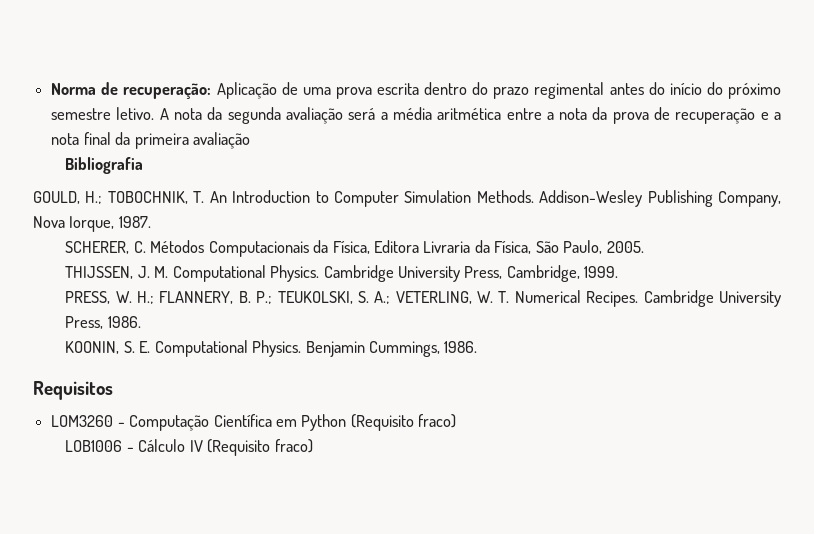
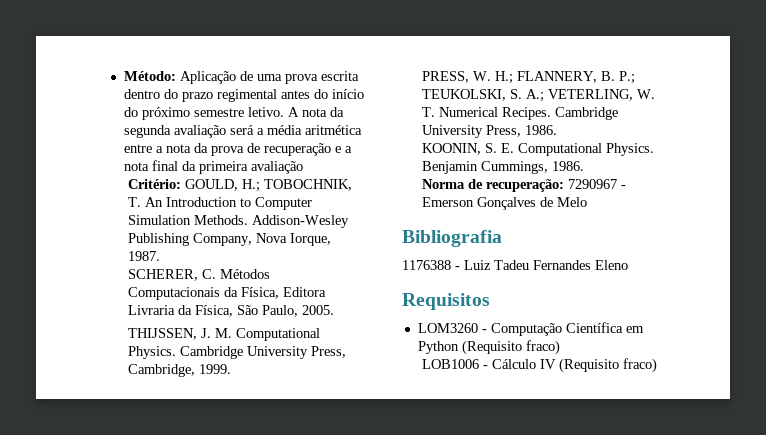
[51,82,212,99] Norma de recuperação: -> [123,71,176,81] Método:
[65,157,144,174] Bibliografia // -> [127,179,181,189] Critério:
(478, 347) none -> [421,179,626,192] [421,197,587,210] [402,230,502,247] [402,260,628,270] // Norma de recuperação: 7290967 - Emerson Gonçalves de Melo // Bibliografia // 1176388 - Luiz Tadeu Fernandes Eleno

